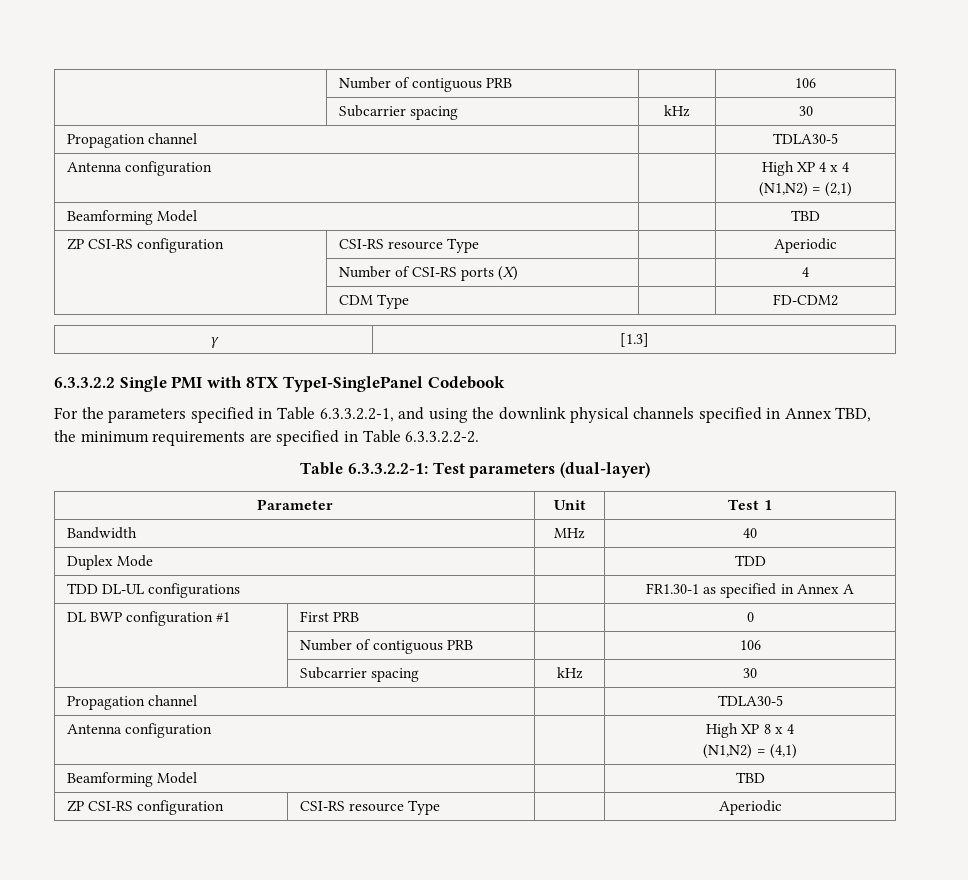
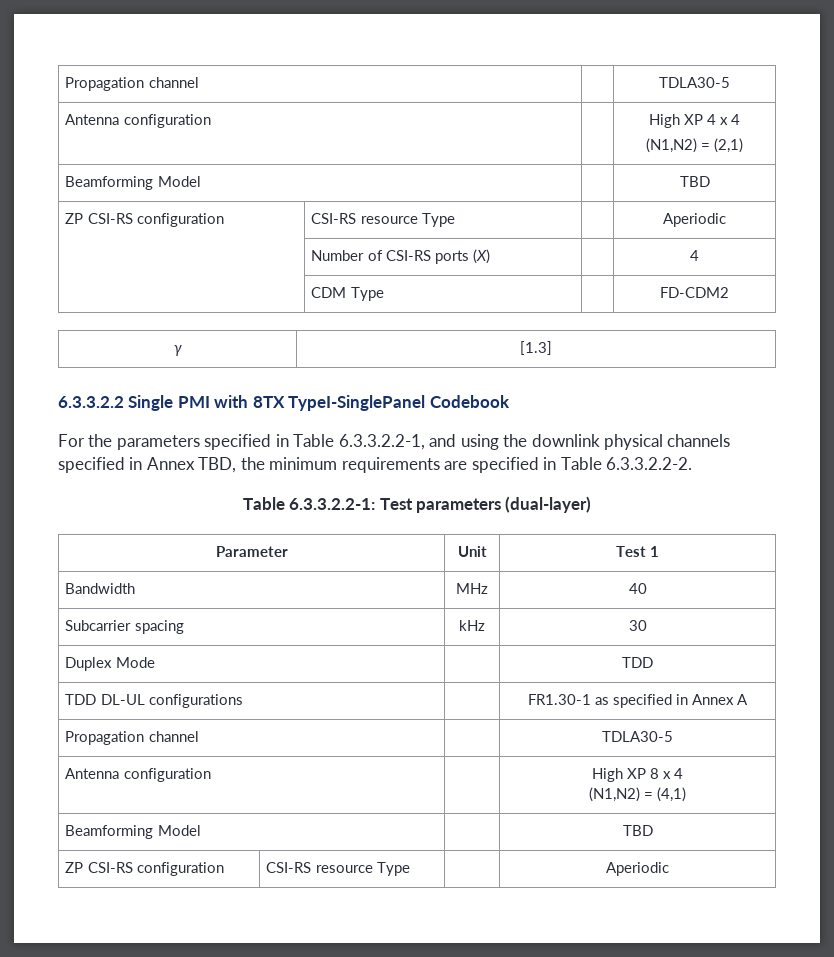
[338,77,513,92] [795,78,816,88] [338,105,458,120] [664,105,690,117] [798,106,813,116] | Number of contiguous PRB | | 106 // | Subcarrier spacing | kHz | 30 // -> (65, 84) none
(757, 533) none -> [65,620,184,634] [459,620,485,631] [628,620,647,631] // Subcarrier spacing | kHz | 30
[66,611,231,626] [299,611,359,622] [746,612,754,622] [299,639,474,654] [739,640,761,650] [299,667,419,682] [556,667,583,679] [743,668,757,678] // DL BWP configuration #1 | First PRB | | 0 // | Number of contiguous PRB | | 106 // | Subcarrier spacing | kHz | 30 -> (749, 699) none

